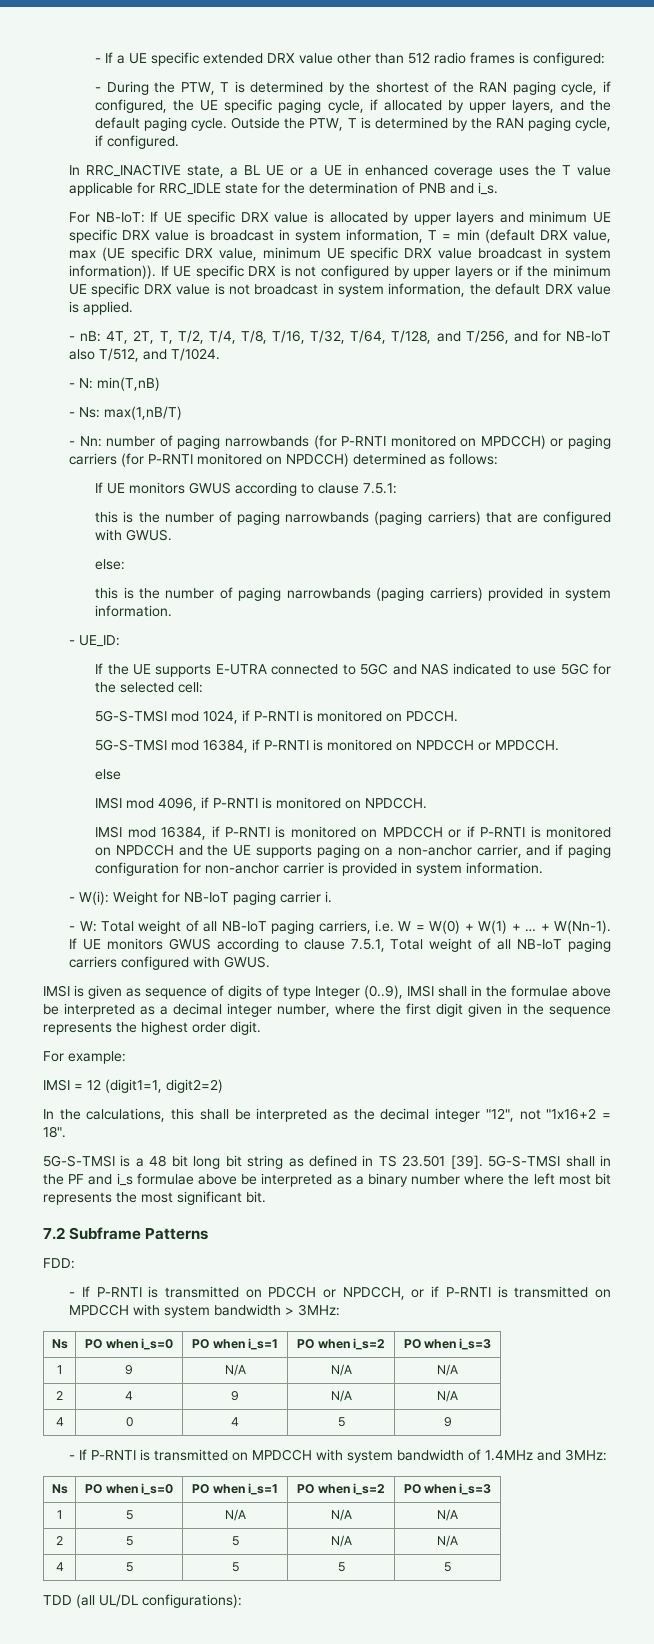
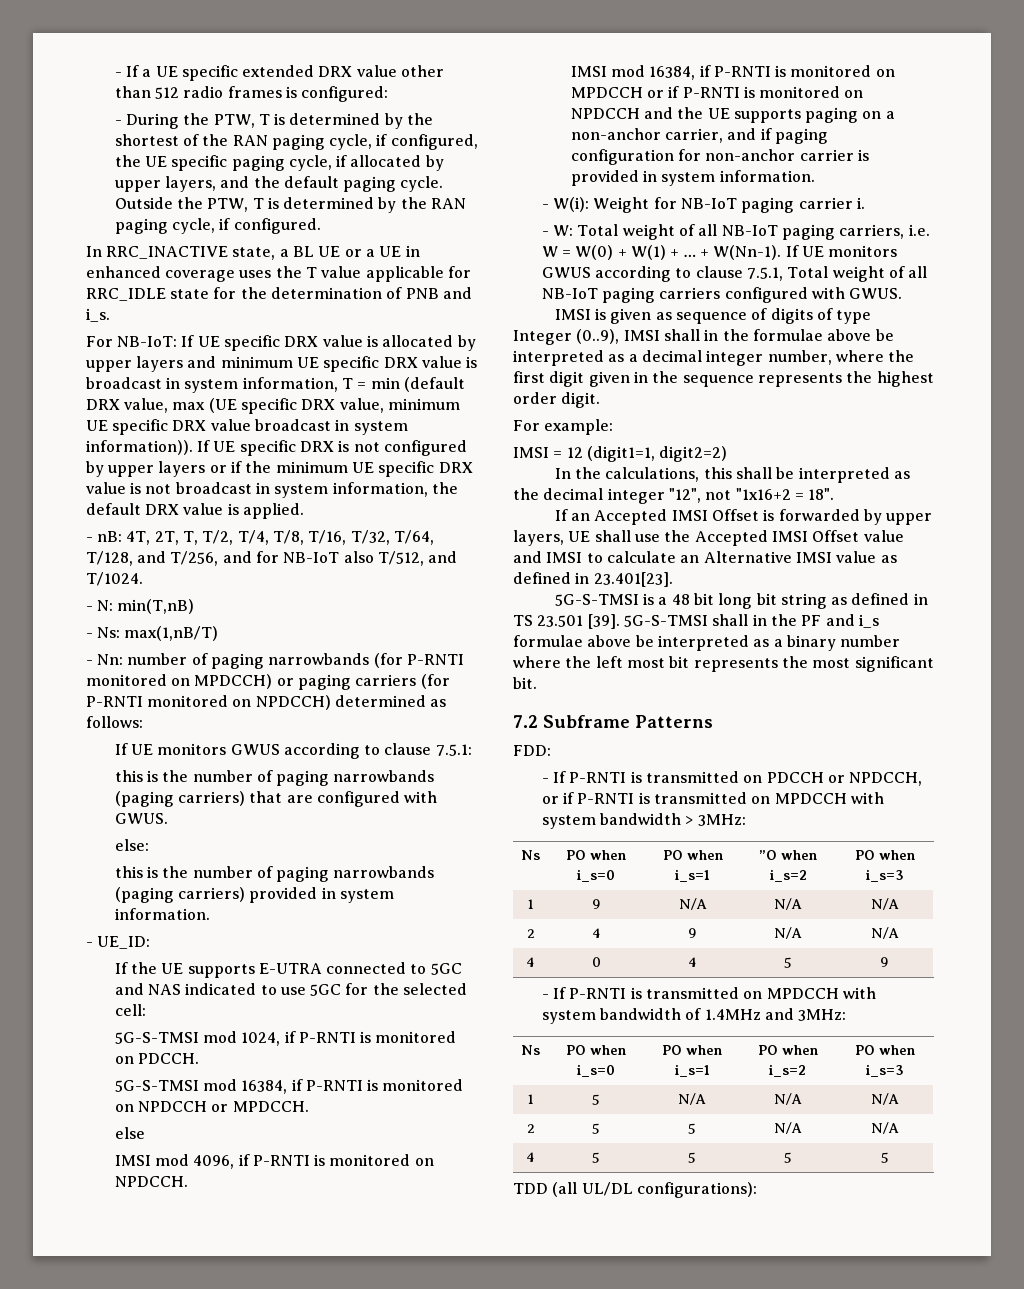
(66, 1132) none -> [554,509,933,525] [513,530,904,546] [513,551,897,563] [513,572,673,587] // If an Accepted IMSI Offset is forwarded by upper layers, UE shall use the Accepted IMSI Offset value and IMSI to calculate an Alternative IMSI value as defined in 23.401[23].
[297,1339,315,1349] PO -> [759,850,777,860] ”O

